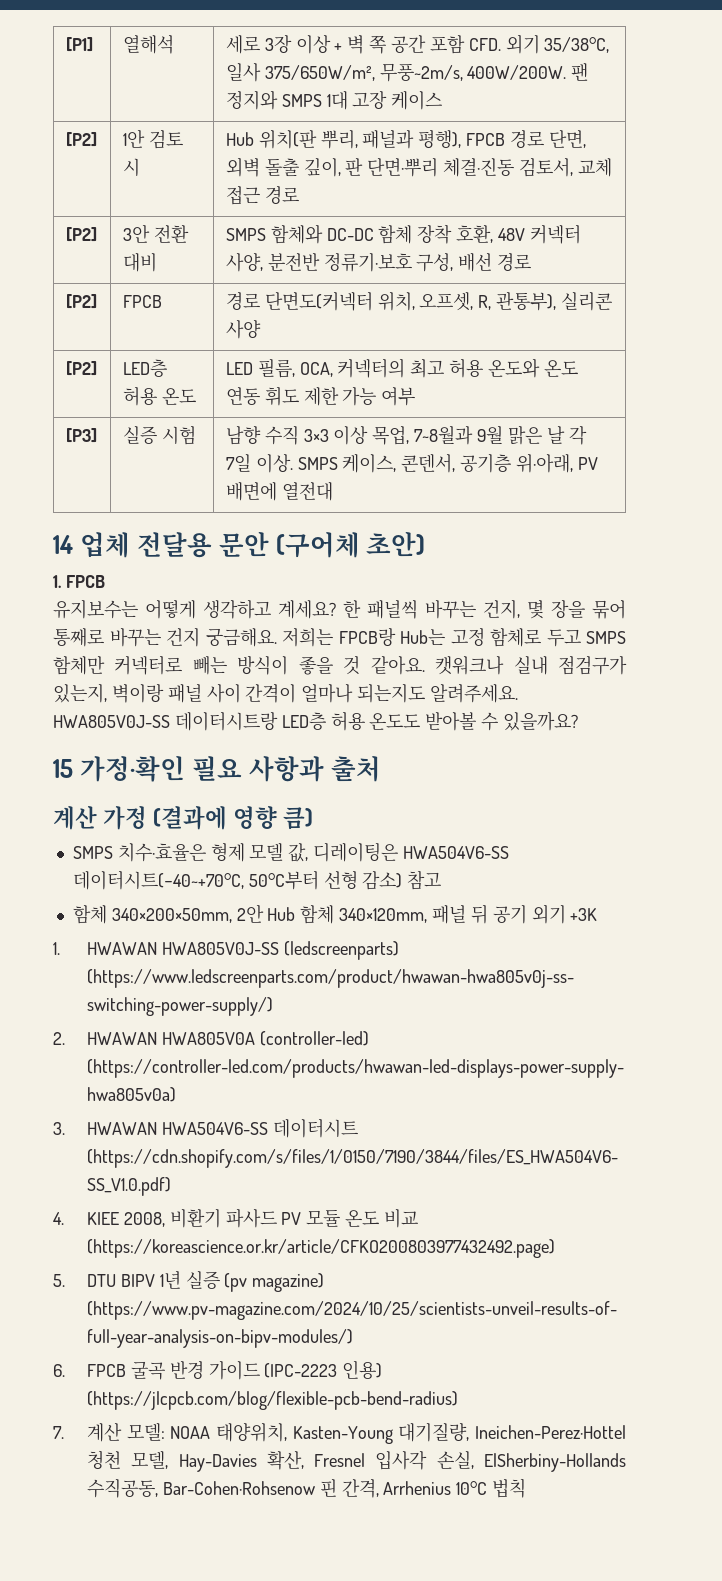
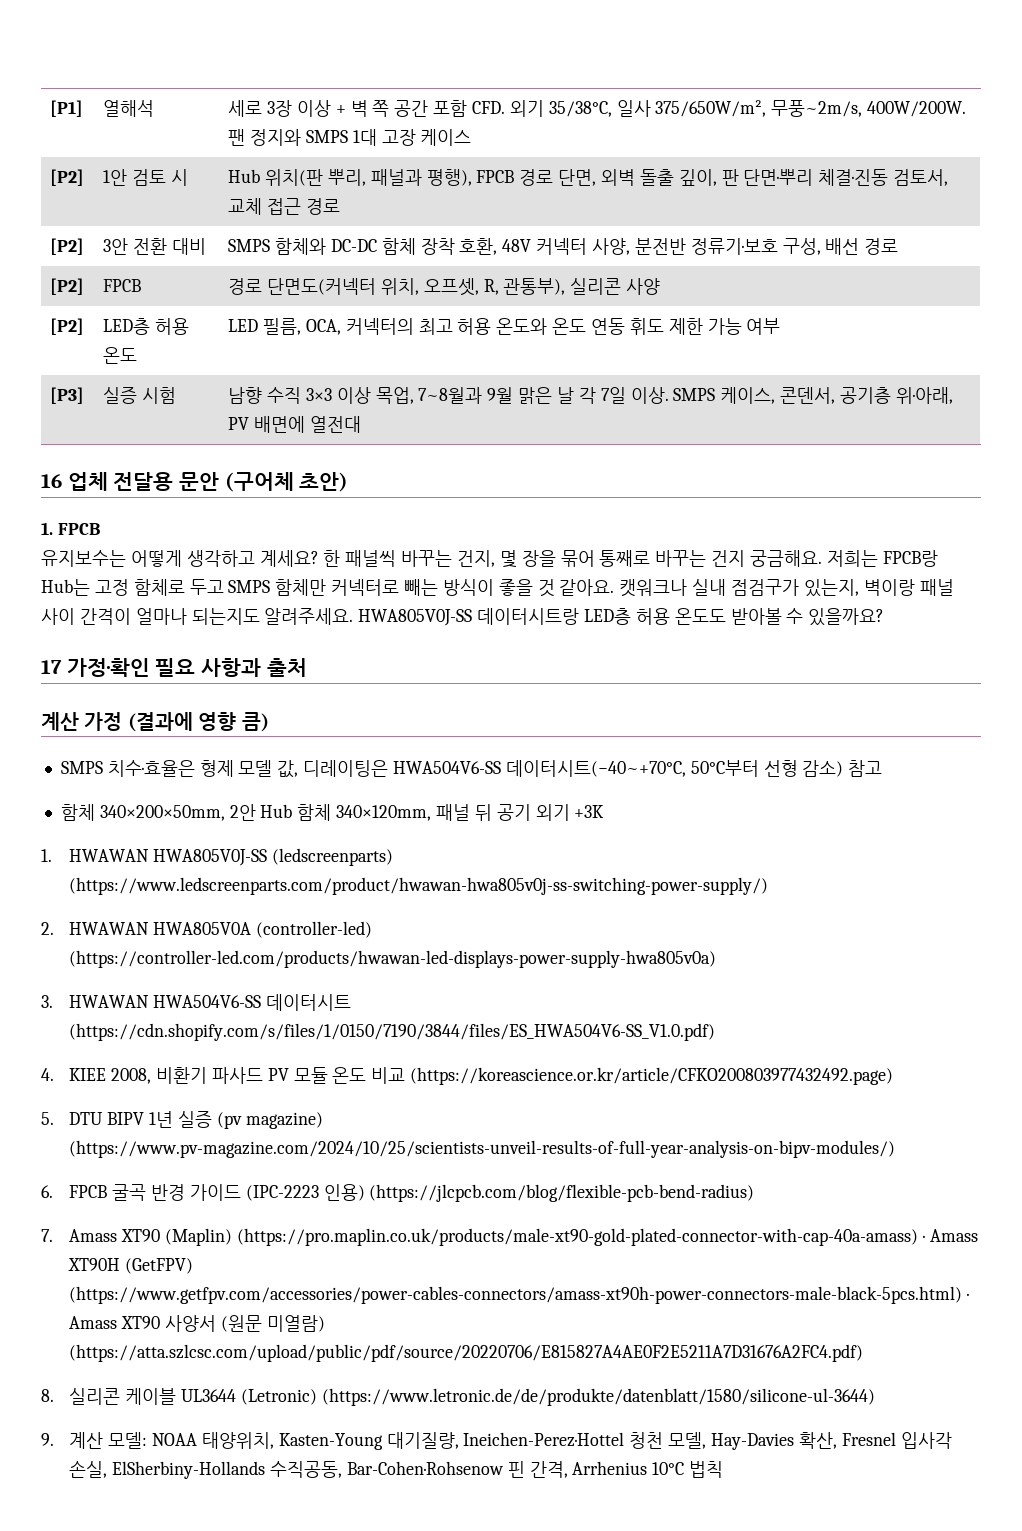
[53,535,73,554] 14 -> [41,474,62,488] 16
[53,759,73,778] 15 -> [41,660,62,674] 17
(64, 1432) none -> [69,1228,978,1246] [68,1258,194,1274] [69,1286,970,1304] [69,1315,325,1332] [69,1344,864,1362] [41,1388,875,1406] [41,1433,54,1446] Amass XT90 (Maplin) (https://pro.maplin.co.uk/products/male-xt90-gold-plated-connector-with-cap-40a-amass) · Amass XT90H (GetFPV) (https://www.getfpv.com/accessories/power-cables-connectors/amass-xt90h-power-connectors-male-black-5pcs.html) · Amass XT90 사양서 (원문 미열람) (https://atta.szlcsc.com/upload/public/pdf/source/20220706/E815827A4AE0F2E5211A7D31676A2FC4.pdf) // 8. 실리콘 케이블 UL3644 (Letronic) (https://www.letronic.de/de/produkte/datenblatt/1580/silicone-ul-3644) // 9.

